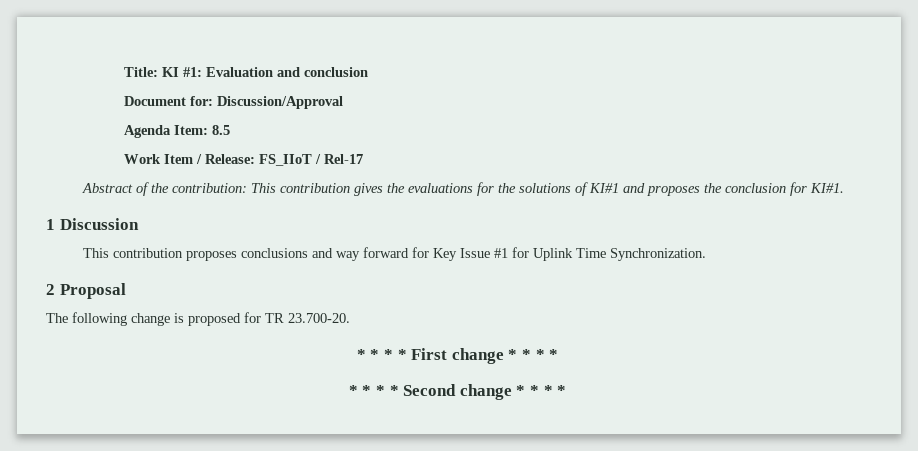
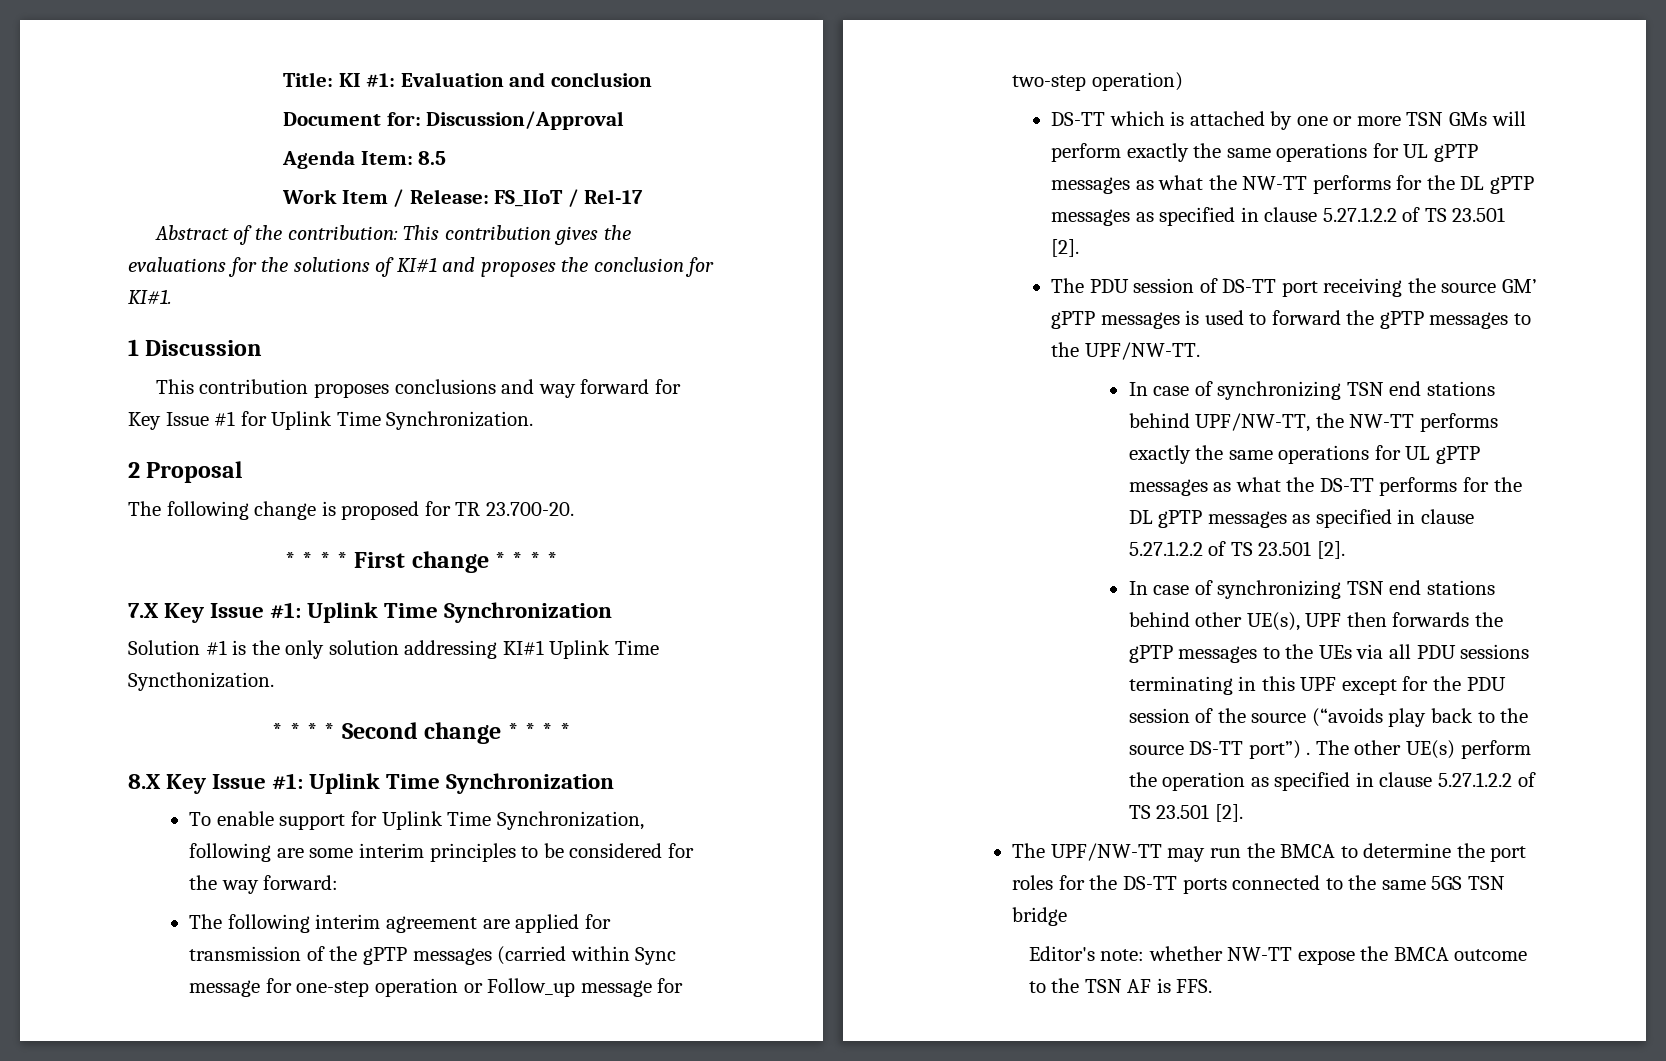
(559, 354) none -> [128,602,613,623] [128,640,659,659] [128,672,274,691] // 7.X Key Issue #1: Uplink Time Synchronization // Solution #1 is the only solution addressing KI#1 Uplink Time Syncthonization.
(567, 390) none -> [128,773,615,794] [189,811,644,830] [189,843,694,862] [189,875,339,894] [189,914,611,933] [189,946,677,965] [189,978,684,997] [1012,72,1183,91] [1051,111,1526,130] [1051,143,1478,162] [1051,175,1534,194] [1051,207,1506,226] [1051,239,1080,257] [1051,278,1537,297] [1051,310,1531,329] [1051,342,1200,360] [1128,381,1495,400] [1128,413,1498,432] [1128,445,1480,464] [1128,477,1522,496] [1128,509,1474,528] [1128,541,1345,559] [1128,580,1495,599] [1128,612,1503,631] [1128,644,1530,663] [1128,676,1506,695] [1128,708,1529,727] [1128,740,1531,759] [1128,772,1536,791] [1128,804,1243,822] [1012,843,1527,862] [1012,875,1505,894] [1012,907,1068,926] [1028,946,1528,965] [1028,978,1213,993] // 8.X Key Issue #1: Uplink Time Synchronization // To enable support for Uplink Time Synchronization, following are some interim principles to be considered for the way forward: // The following interim agreement are applied for transmission of the gPTP messages (carried within Sync message for one-step operation or Follow_up message for two-step operation) // DS-TT which is attached by one or more TSN GMs will perform exactly the same operations for UL gPTP messages as what the NW-TT performs for the DL gPTP messages as specified in clause 5.27.1.2.2 of TS 23.501 [2]. // The PDU session of DS-TT port receiving the source GM’ gPTP messages is used to forward the gPTP messages to the UPF/NW-TT. // In case of synchronizing TSN end stations behind UPF/NW-TT, the NW-TT performs exactly the same operations for UL gPTP messages as what the DS-TT performs for the DL gPTP messages as specified in clause 5.27.1.2.2 of TS 23.501 [2]. // In case of synchronizing TSN end stations behind other UE(s), UPF then forwards the gPTP messages to the UEs via all PDU sessions terminating in this UPF except for the PDU session of the source (“avoids play back to the source DS-TT port”) . The other UE(s) perform the operation as specified in clause 5.27.1.2.2 of TS 23.501 [2]. // The UPF/NW-TT may run the BMCA to determine the port roles for the DS-TT ports connected to the same 5GS TSN bridge // Editor's note: whether NW-TT expose the BMCA outcome to the TSN AF is FFS.

